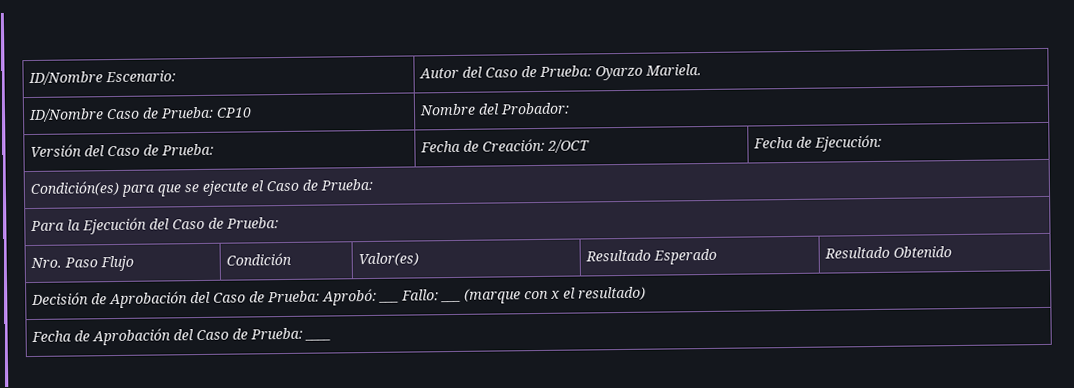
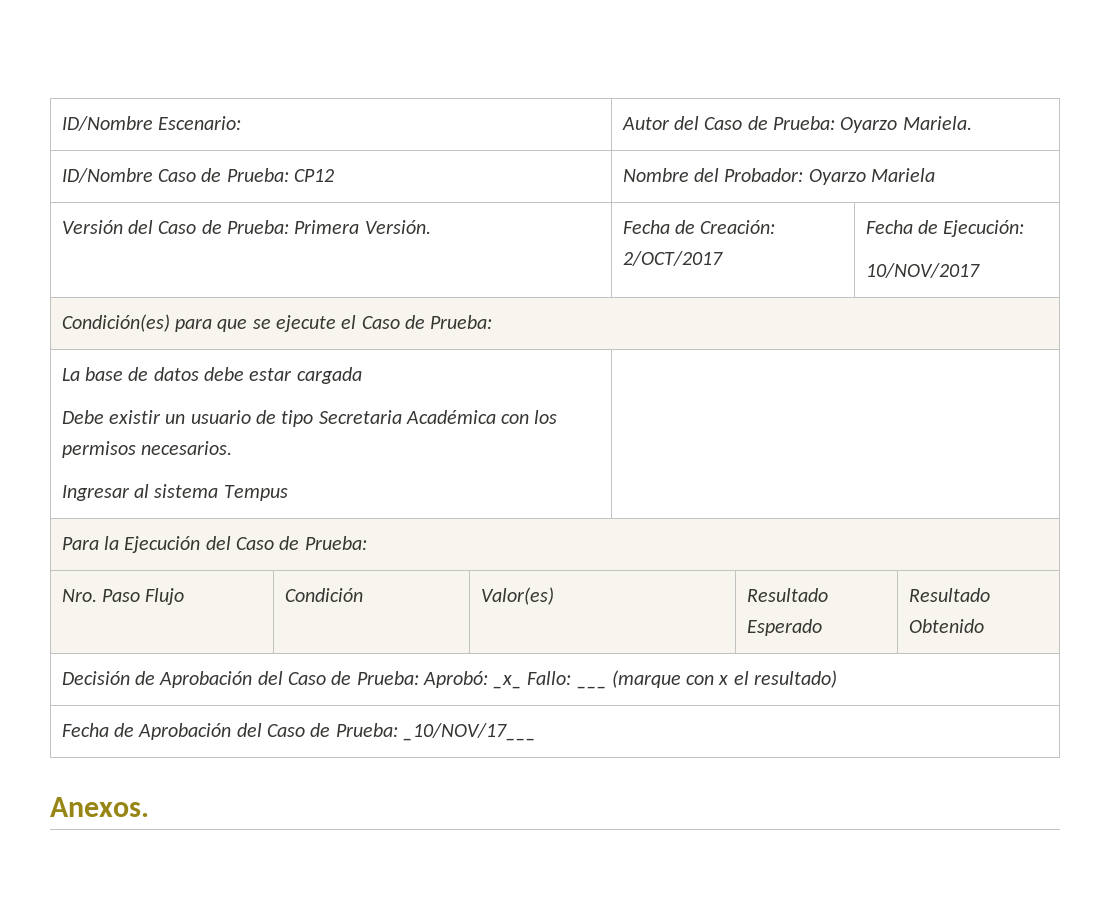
[216,107,253,118] CP10 -> [294,169,335,182] CP12
(571, 108) none -> [808,168,936,185] Oyarzo Mariela
(215, 149) none -> [294,220,431,234] Primera Versión.
[547,139,591,153] 2/OCT -> [622,251,723,266] 2/OCT/2017
(883, 143) none -> [865,263,980,278] // 10/NOV/2017
(374, 184) none -> [61,367,362,384] [61,410,558,427] [61,441,233,458] [61,484,288,501] // La base de datos debe estar cargada // Debe existir un usuario de tipo Secretaria Académica con los permisos necesarios. // Ingresar al sistema Tempus |
[378,300,400,303] ___ -> [493,675,523,689] _x_
[304,338,332,341] ____ -> [402,723,536,741] [50,797,149,817] _10/NOV/17___ // Anexos.

